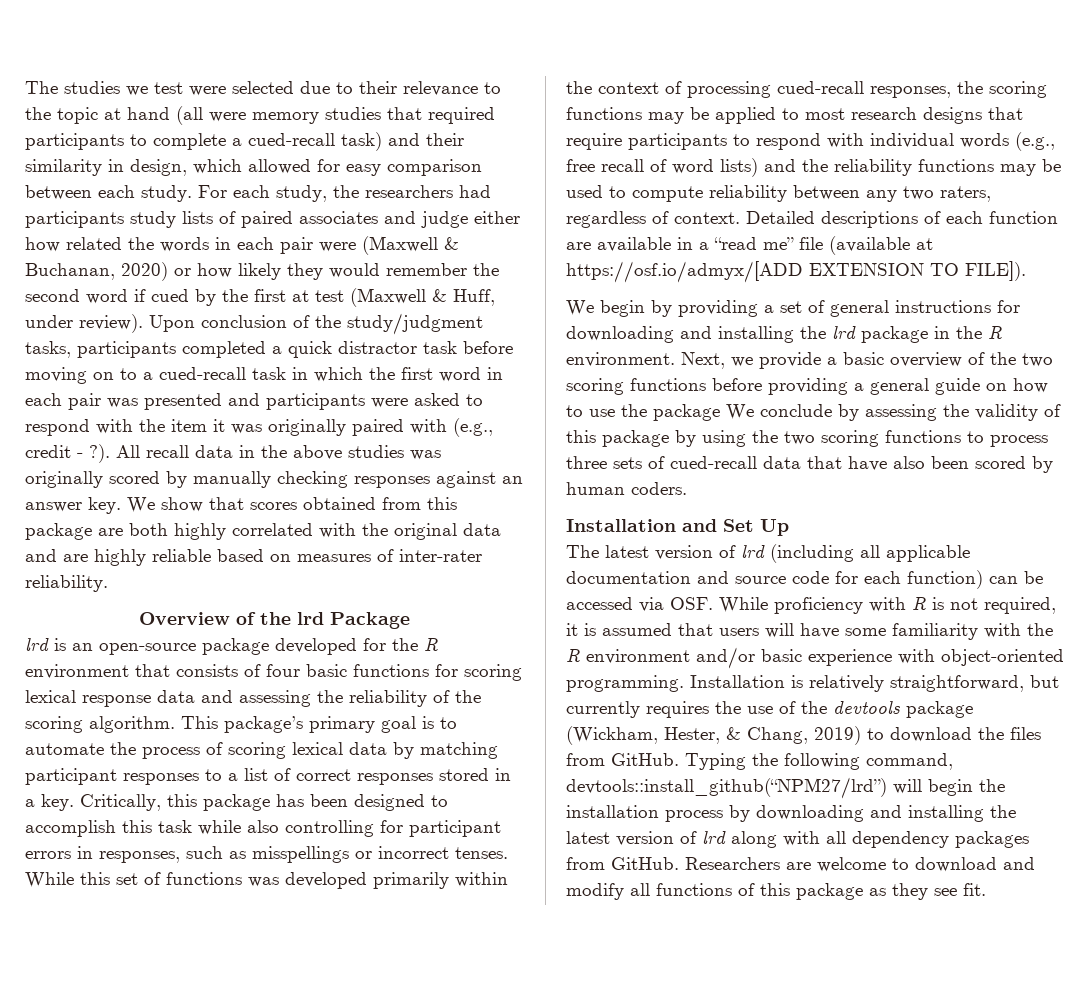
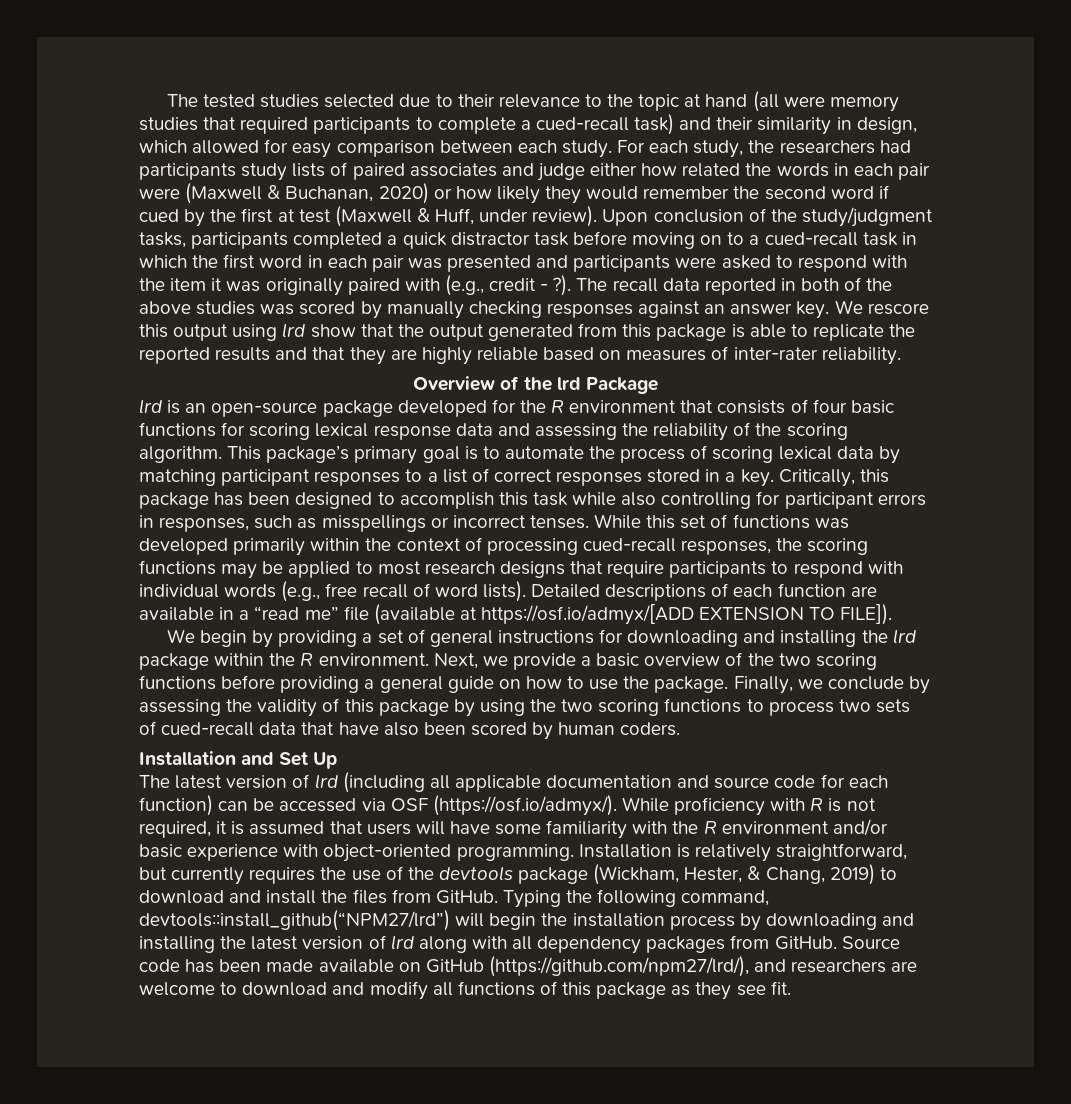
[25,81,226,96] The studies we test were -> [166,94,320,108] The tested studies
[116,445,140,458] All -> [576,278,608,291] The
[239,445,255,458] in -> [704,277,862,295] reported in both of
[25,471,103,488] originally -> (295, 309) none
[161,497,457,512] [25,523,501,540] [25,549,57,562] show that scores obtained from this package are both highly correlated with the original data and -> [867,303,929,315] [139,323,916,341] [139,347,386,365] rescore this output using lrd show that the output generated from this package is able to replicate the reported results and that they
[720,158,1061,177] [566,185,991,202] [566,211,740,228] lists) and the reliability functions may be used to compute reliability between any two raters, regardless of context. -> [482,581,526,602] lists).
[934,326,950,339] in -> [214,653,265,666] within
[653,404,754,421] package We -> [654,676,823,694] package. Finally, we
[566,456,607,469] three -> [838,699,871,712] two
[670,597,713,610] OSF. -> [390,795,617,816] OSF (https://osf.io/admyx/).
(972, 734) none -> [229,890,317,904] and install
[685,857,780,870] Researchers -> [841,936,900,949] [139,956,887,977] Source code has been made available on GitHub (https://github.com/npm27/lrd/), and researchers

